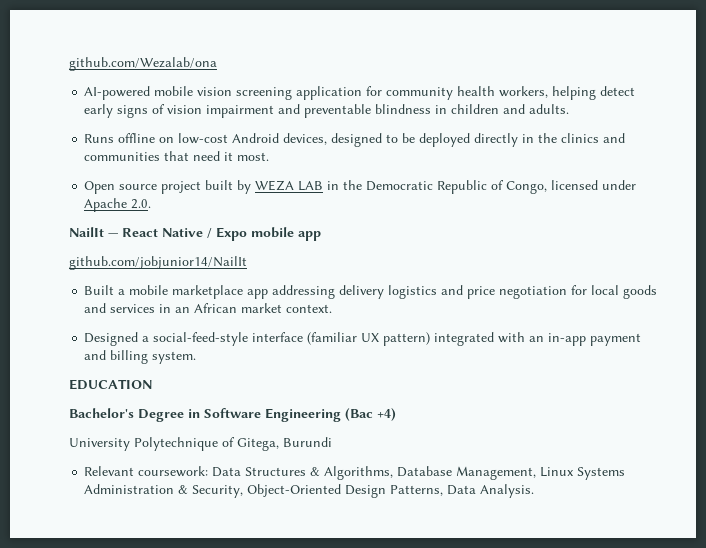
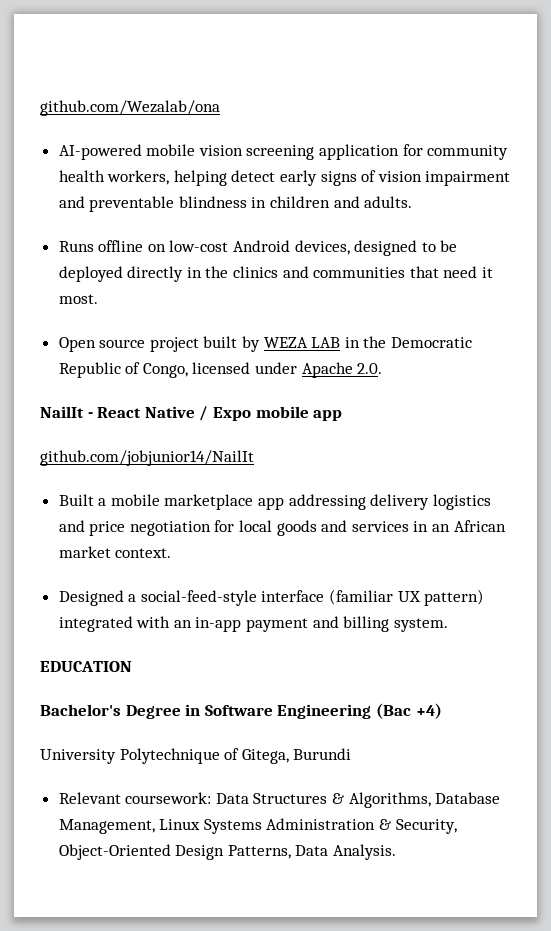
[108,233,118,237] — -> [87,412,93,418] -

